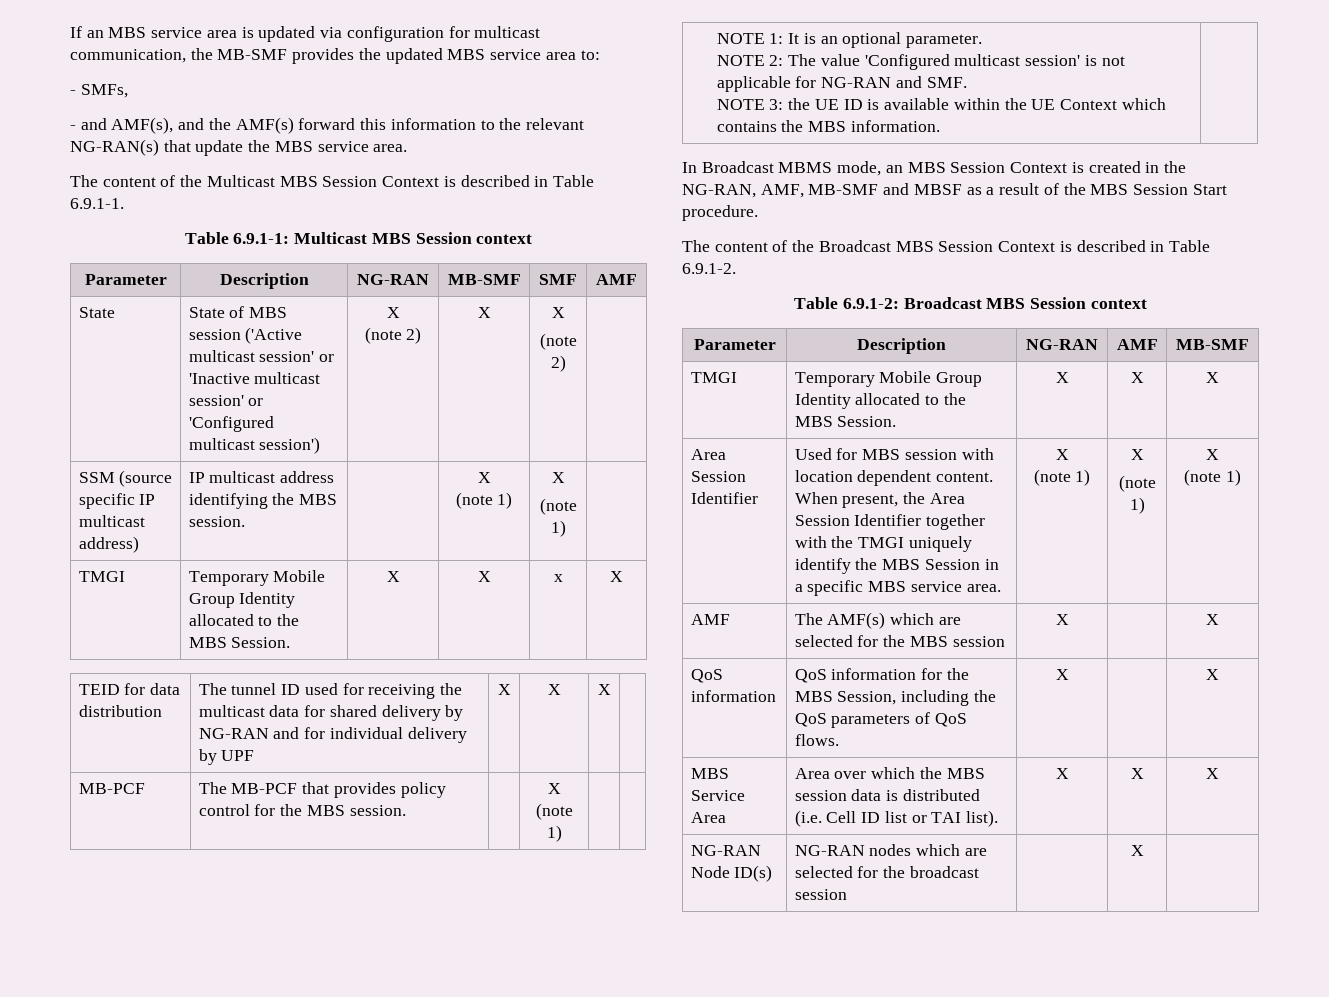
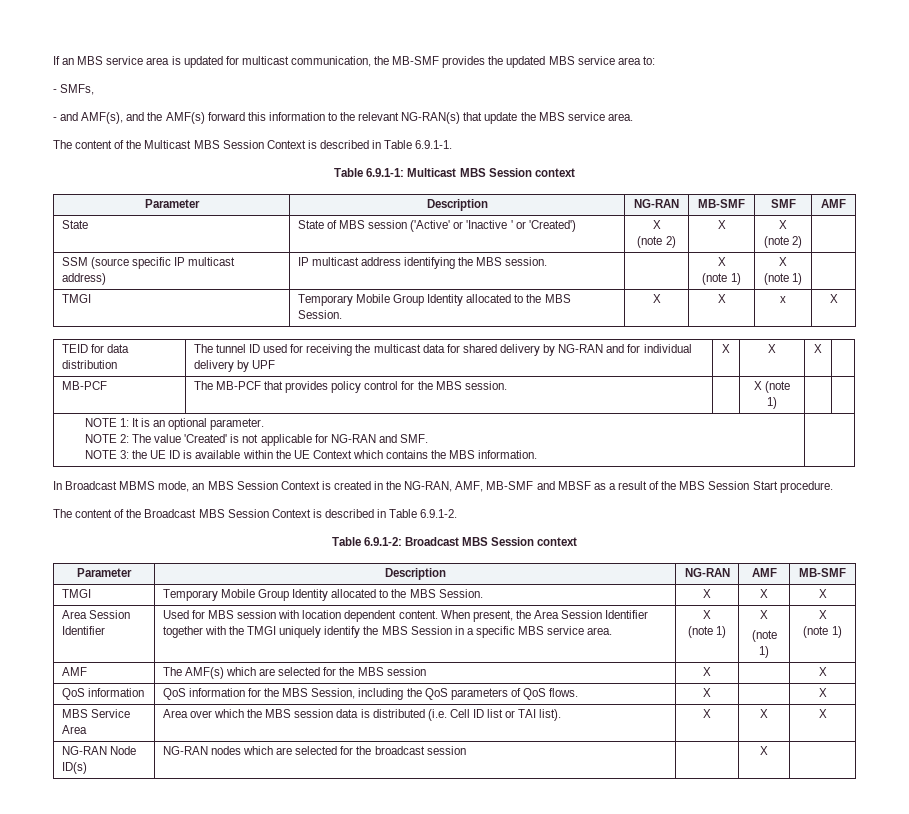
[320,26,444,42] via configuration -> (223, 62) none
[245,327,303,344] [188,350,335,362] [188,372,321,384] [188,395,264,406] [188,416,274,432] [188,437,321,454] ('Active multicast session' or 'Inactive multicast session' or 'Configured multicast session') -> [410,220,576,232] ('Active' or 'Inactive ' or 'Created')
[864,54,1081,70] 'Configured multicast session' -> [184,434,228,443] 'Created'

